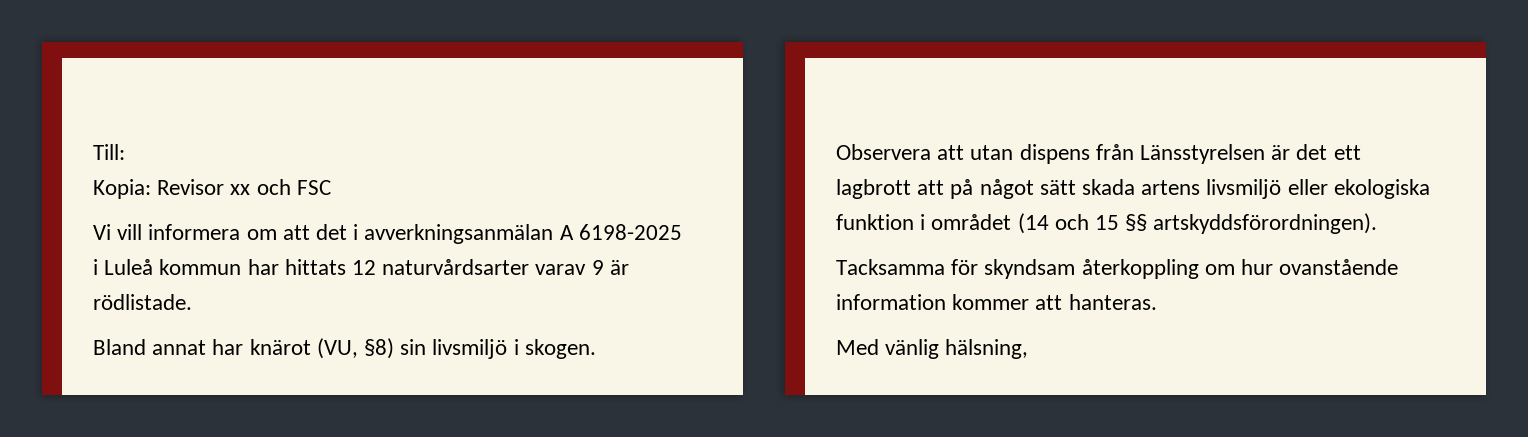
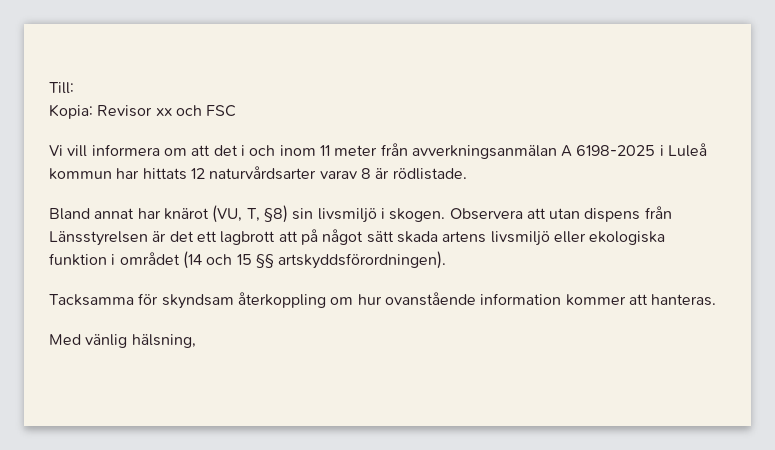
(359, 232) none -> [249,143,408,156] och inom 11 meter från
[591,260,604,275] 9 -> [360,168,371,179] 8
(358, 348) none -> [246,208,260,222] T,

